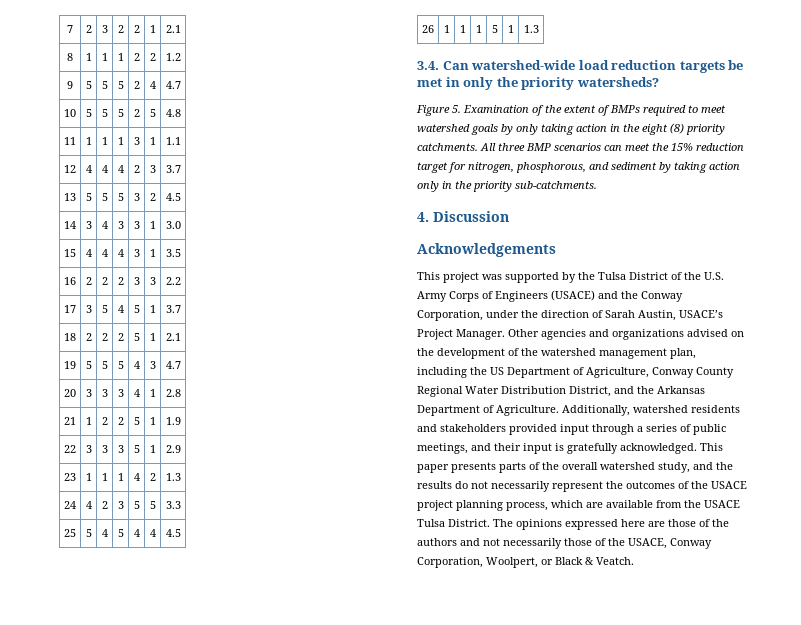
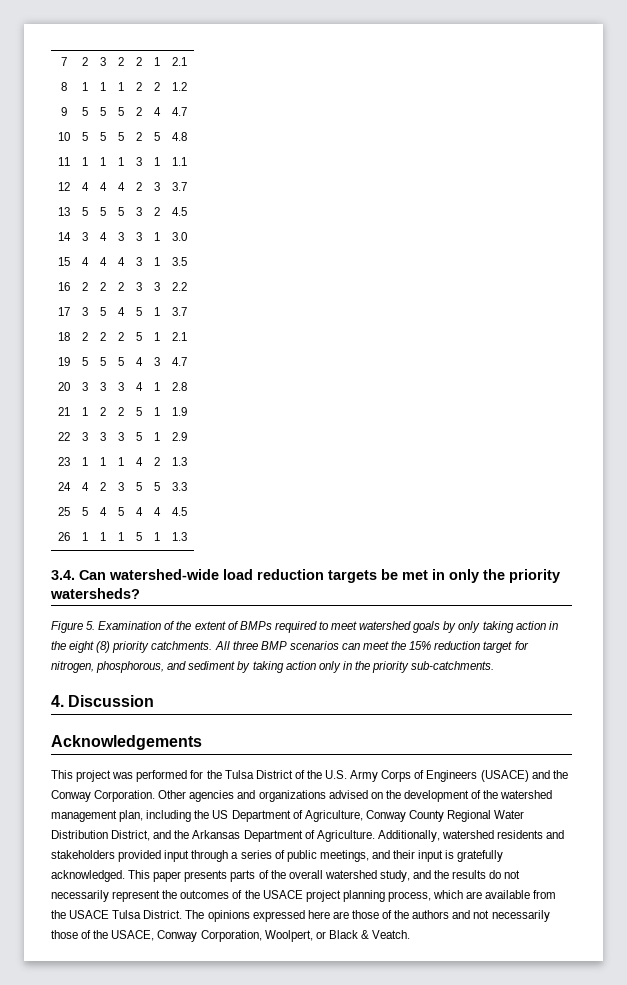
[505,272,576,283] supported by -> [136,770,204,782] performed for
[417,310,723,321] [417,329,505,340] Corporation, under the direction of Sarah Austin, USACE’s Project Manager. -> [94,790,156,802] Corporation.

